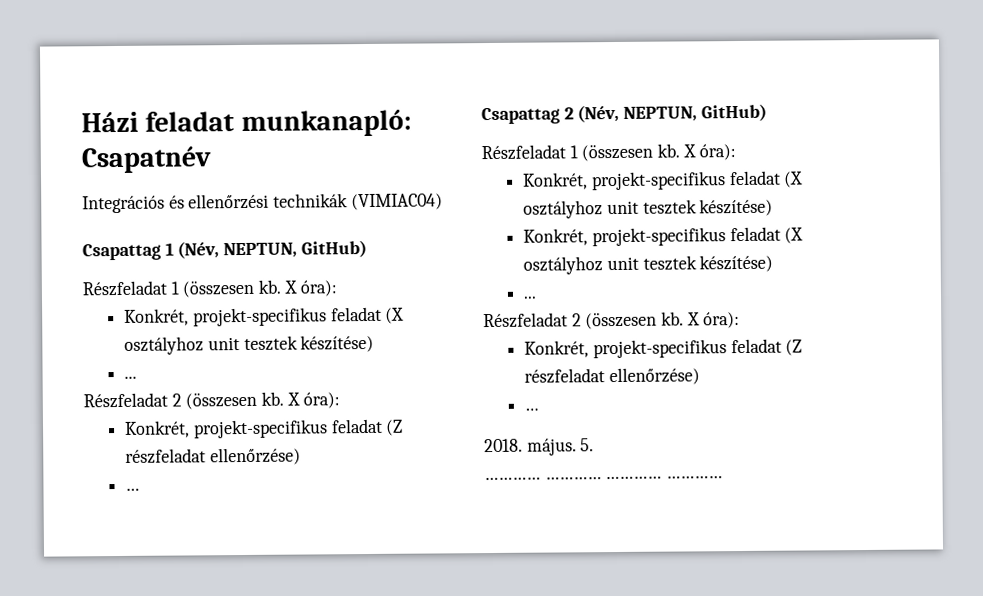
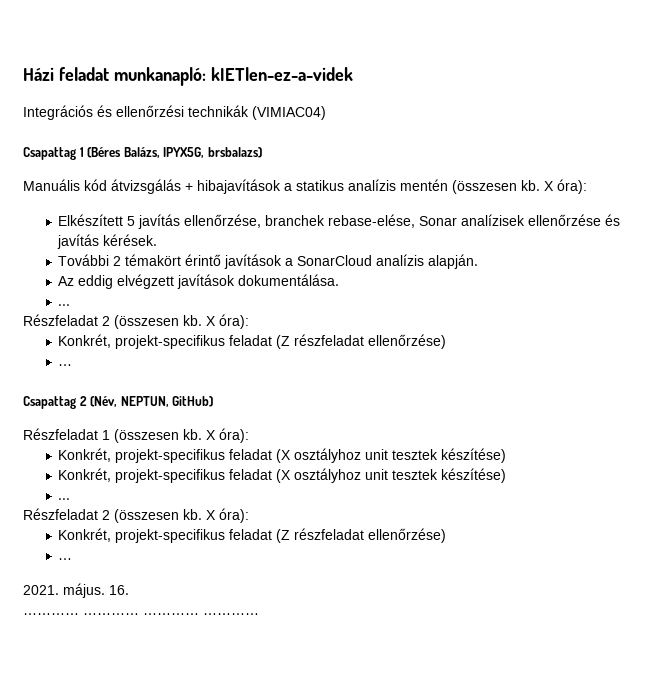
[81,146,211,174] Csapatnév -> [210,67,353,81] kIETlen-ez-a-videk
[177,240,367,259] [82,279,337,298] [124,306,405,327] [124,334,375,355] (Név, NEPTUN, GitHub) // Részfeladat 1 (összesen kb. X óra): // Konkrét, projekt-specifikus feladat (X osztályhoz unit tesztek készítése) -> [87,147,262,158] [23,179,587,194] [58,214,621,229] [57,234,158,249] [58,254,479,269] [58,274,340,289] (Béres Balázs, IPYX5G, brsbalazs) // Manuális kód átvizsgálás + hibajavítások a statikus analízis mentén (összesen kb. X óra): // Elkészített 5 javítás ellenőrzése, branchek rebase-elése, Sonar analízisek ellenőrzése és javítás kérések. // További 2 témakört érintő javítások a SonarCloud analízis alapján. // Az eddig elvégzett javítások dokumentálása.
[484,438,595,456] 2018. május. 5. -> [23,583,129,598] 2021. május. 16.

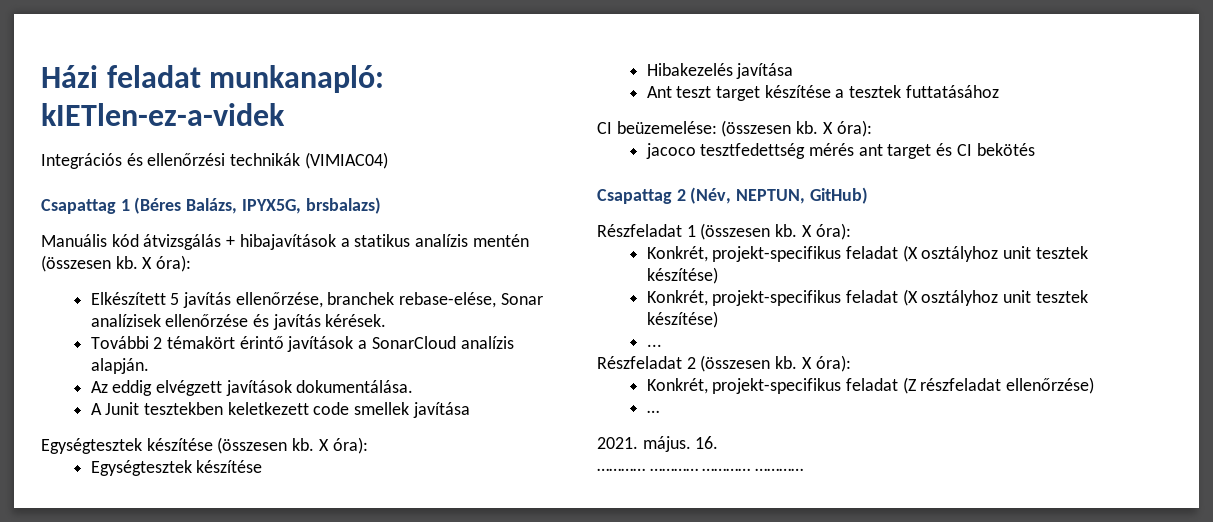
[58,304,71,306] [23,314,249,329] [58,334,447,349] [58,364,73,366] ... // Részfeladat 2 (összesen kb. X óra): // Konkrét, projekt-specifikus feladat (Z részfeladat ellenőrzése) // … -> [90,402,470,418] [41,437,368,454] [90,460,263,476] [646,63,794,79] [646,85,999,101] [597,120,872,137] [645,143,1035,159] A Junit tesztekben keletkezett code smellek javítása // Egységtesztek készítése (összesen kb. X óra): // Egységtesztek készítése // Hibakezelés javítása // Ant teszt target készítése a tesztek futtatásához // CI beüzemelése: (összesen kb. X óra): // jacoco tesztfedettség mérés ant target és CI bekötés

